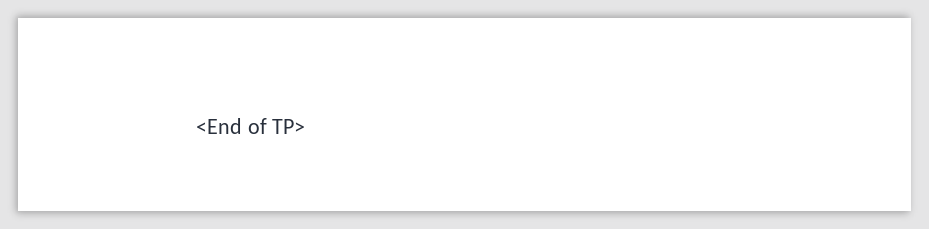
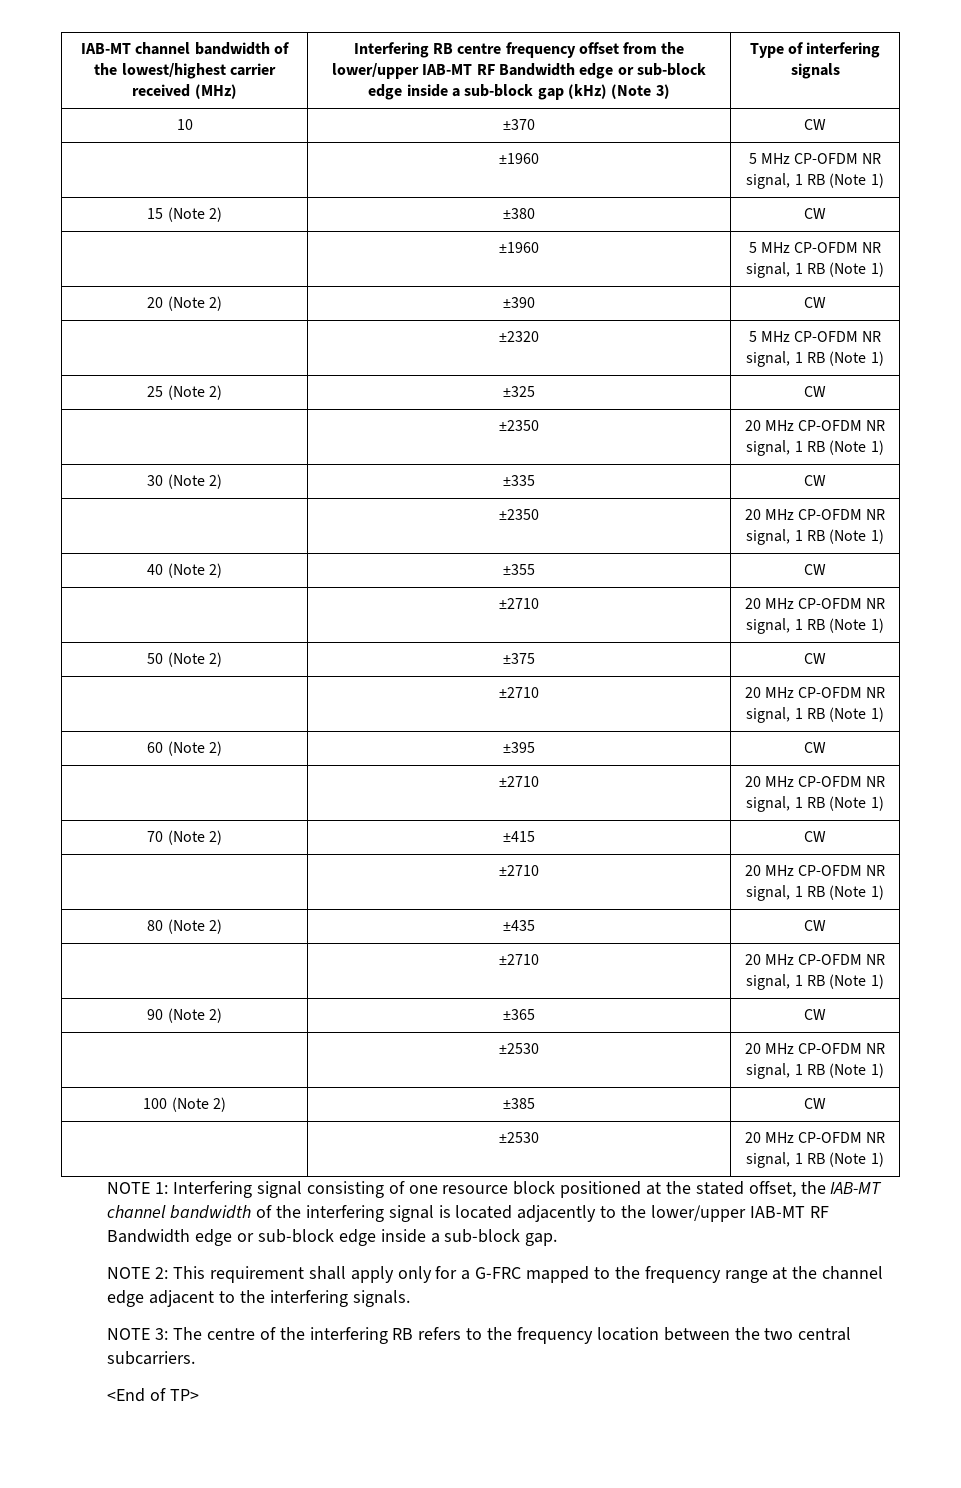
(195, 126) none -> [81,42,289,55] [94,63,276,79] [132,84,237,99] [353,42,685,58] [332,63,706,79] [368,84,670,100] [749,42,881,58] [790,63,840,79] [176,119,193,130] [503,119,535,130] [804,119,826,130] [499,153,539,164] [748,153,882,164] [746,173,884,189] [147,207,222,222] [503,208,535,219] [804,208,826,219] [499,242,539,253] [748,242,882,253] [746,262,884,278] [147,296,222,311] [503,297,535,308] [804,297,826,308] [499,331,539,342] [748,331,882,342] [746,351,884,367] [147,385,222,400] [503,386,535,397] [804,386,826,397] [499,420,539,431] [744,420,886,431] [746,440,884,456] [147,474,222,489] [503,475,535,486] [804,475,826,486] [499,509,539,520] [744,509,886,520] [746,529,884,545] [147,563,222,578] [503,564,535,575] [804,564,826,575] [499,598,539,609] [744,598,886,609] [746,618,884,634] [147,652,222,667] [503,653,535,664] [804,653,826,664] [499,687,539,698] [744,687,886,698] [746,707,884,723] [147,741,222,756] [503,742,535,753] [804,742,826,753] [499,776,539,787] [744,776,886,787] [746,796,884,812] [147,830,222,845] [503,831,535,842] [804,831,826,842] [499,865,539,876] [744,865,886,876] [746,885,884,901] [147,919,222,934] [503,920,535,931] [804,920,826,931] [499,954,539,965] [744,954,886,965] [746,974,884,990] [147,1008,222,1023] [503,1009,535,1020] [804,1009,826,1020] [499,1043,539,1054] [744,1043,886,1054] [746,1063,884,1079] [143,1097,226,1112] [503,1098,535,1109] [804,1098,826,1109] [499,1132,539,1143] [744,1132,886,1143] [746,1152,884,1168] [107,1181,883,1198] [107,1205,829,1222] [107,1229,558,1246] [107,1266,884,1283] [107,1290,410,1307] [107,1327,852,1344] [107,1351,196,1365] IAB-MT channel bandwidth of the lowest/highest carrier received (MHz) | Interfering RB centre frequency offset from the lower/upper IAB-MT RF Bandwidth edge or sub-block edge inside a sub-block gap (kHz) (Note 3) | Type of interfering signals // 10 | ±370 | CW // | ±1960 | 5 MHz CP-OFDM NR signal, 1 RB (Note 1) // 15 (Note 2) | ±380 | CW // | ±1960 | 5 MHz CP-OFDM NR signal, 1 RB (Note 1) // 20 (Note 2) | ±390 | CW // | ±2320 | 5 MHz CP-OFDM NR signal, 1 RB (Note 1) // 25 (Note 2) | ±325 | CW // | ±2350 | 20 MHz CP-OFDM NR signal, 1 RB (Note 1) // 30 (Note 2) | ±335 | CW // | ±2350 | 20 MHz CP-OFDM NR signal, 1 RB (Note 1) // 40 (Note 2) | ±355 | CW // | ±2710 | 20 MHz CP-OFDM NR signal, 1 RB (Note 1) // 50 (Note 2) | ±375 | CW // | ±2710 | 20 MHz CP-OFDM NR signal, 1 RB (Note 1) // 60 (Note 2) | ±395 | CW // | ±2710 | 20 MHz CP-OFDM NR signal, 1 RB (Note 1) // 70 (Note 2) | ±415 | CW // | ±2710 | 20 MHz CP-OFDM NR signal, 1 RB (Note 1) // 80 (Note 2) | ±435 | CW // | ±2710 | 20 MHz CP-OFDM NR signal, 1 RB (Note 1) // 90 (Note 2) | ±365 | CW // | ±2530 | 20 MHz CP-OFDM NR signal, 1 RB (Note 1) // 100 (Note 2) | ±385 | CW // | ±2530 | 20 MHz CP-OFDM NR signal, 1 RB (Note 1) // NOTE 1: Interfering signal consisting of one resource block positioned at the stated offset, the IAB-MT channel bandwidth of the interfering signal is located adjacently to the lower/upper IAB-MT RF Bandwidth edge or sub-block edge inside a sub-block gap. // NOTE 2: This requirement shall apply only for a G-FRC mapped to the frequency range at the channel edge adjacent to the interfering signals. // NOTE 3: The centre of the interfering RB refers to the frequency location between the two central subcarriers. //

